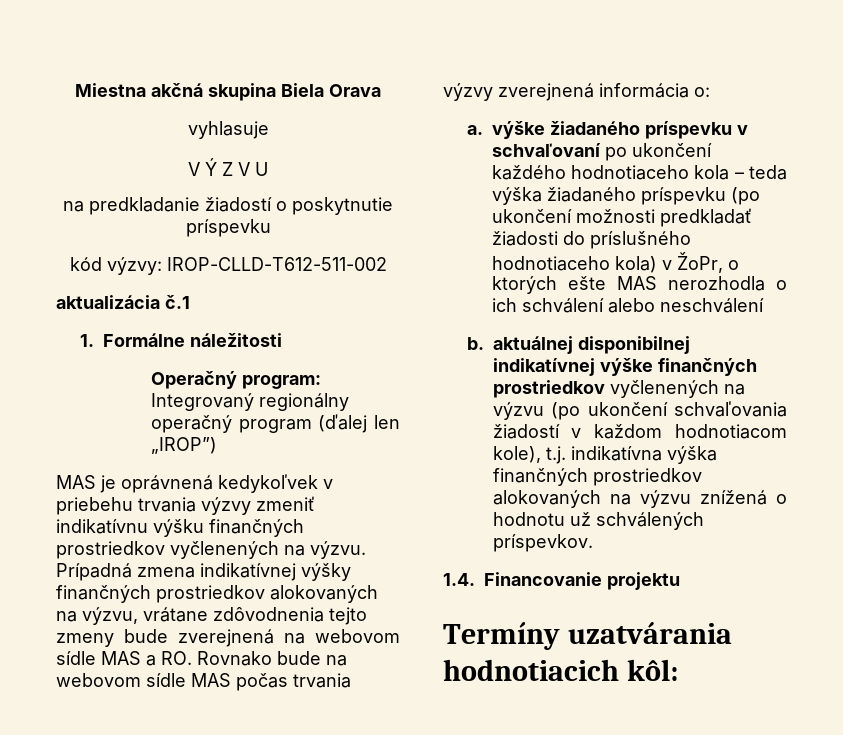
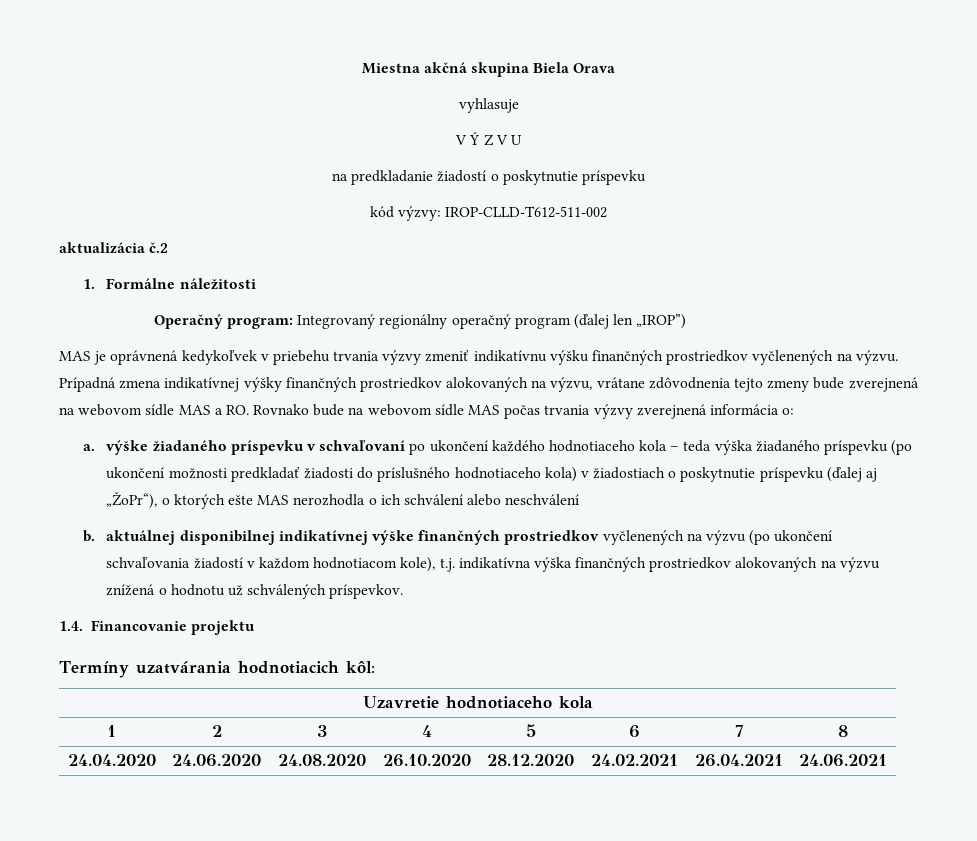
[165,295,190,309] č.1 -> [149,242,169,253] č.2
[676,252,723,273] ŽoPr, -> [593,467,877,482] [106,492,158,509] žiadostiach o poskytnutie príspevku (ďalej aj „ŽoPr“),
(679, 670) none -> [362,696,593,709] [107,725,116,737] [211,725,222,737] [317,725,327,737] [421,725,432,737] [525,724,536,737] [629,725,640,738] [734,725,743,737] [838,725,848,737] [67,754,156,766] [172,754,261,767] [278,754,366,766] [382,754,471,767] [487,754,574,766] [591,754,678,766] [694,754,783,767] [799,754,887,767] // Uzavretie hodnotiaceho kola // 1 | 2 | 3 | 4 | 5 | 6 | 7 | 8 // 24.04.2020 | 24.06.2020 | 24.08.2020 | 26.10.2020 | 28.12.2020 | 24.02.2021 | 26.04.2021 | 24.06.2021

